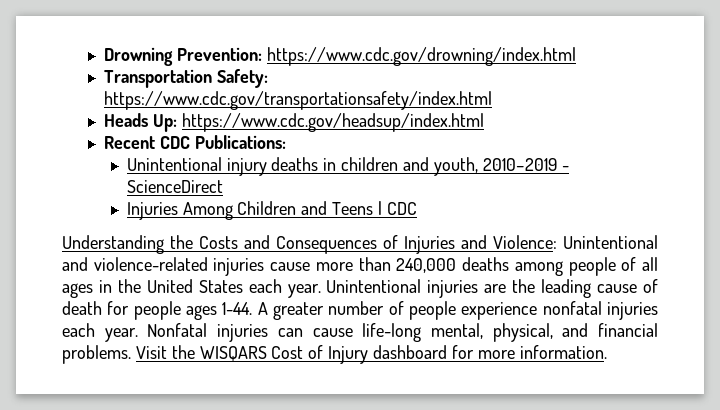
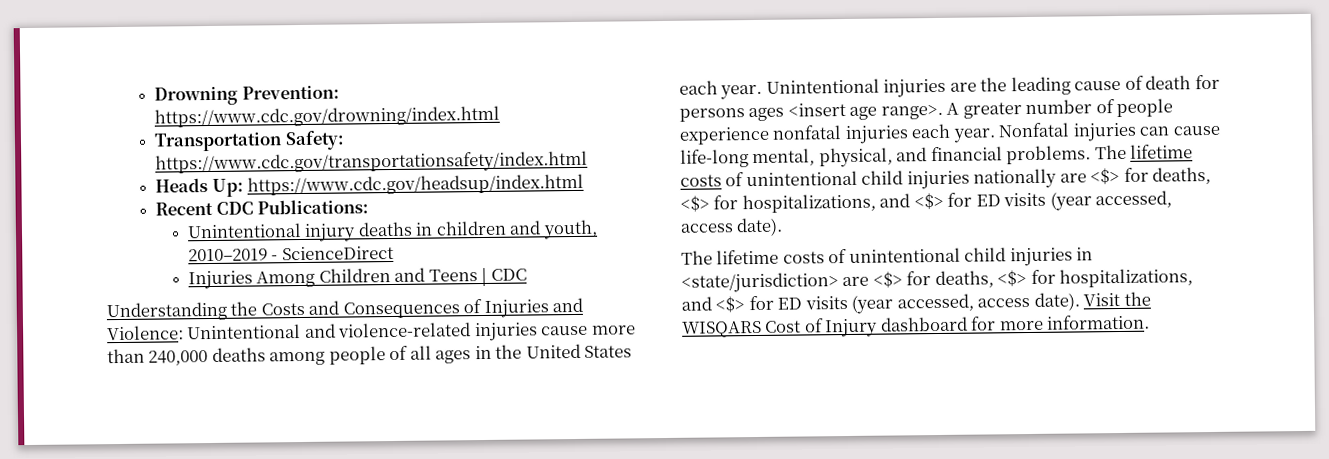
[133,301,253,320] people ages 1-44. -> [679,103,943,122] persons ages <insert age range>.
(131, 354) none -> [1094,144,1194,160] [680,166,1212,190] [680,190,1173,214] [680,217,784,237] [681,247,1094,267] [681,268,1194,293] [681,292,1080,314] The lifetime costs of unintentional child injuries nationally are <$> for deaths, <$> for hospitalizations, and <$> for ED visits (year accessed, access date). // The lifetime costs of unintentional child injuries in <state/jurisdiction> are <$> for deaths, <$> for hospitalizations, and <$> for ED visits (year accessed, access date).

